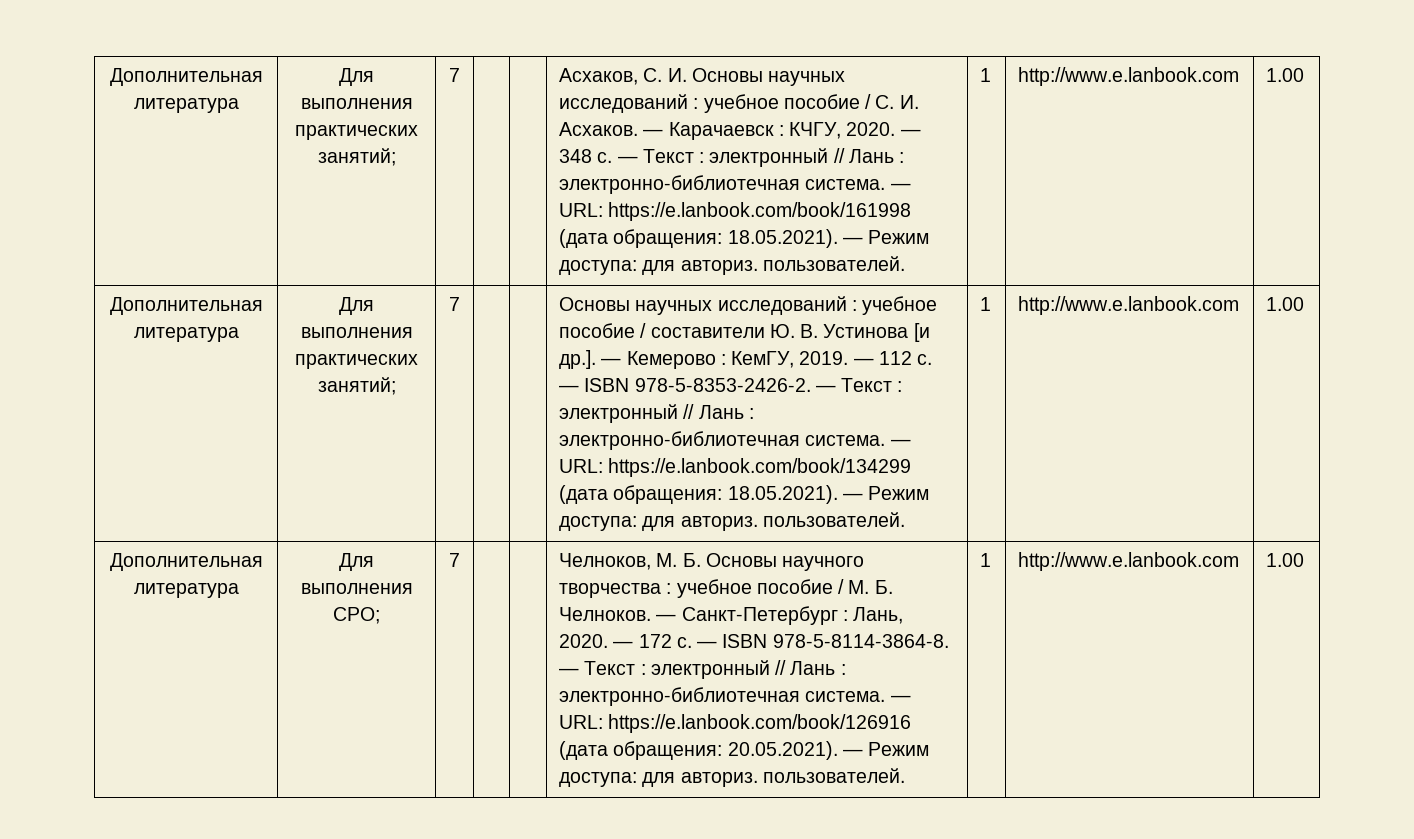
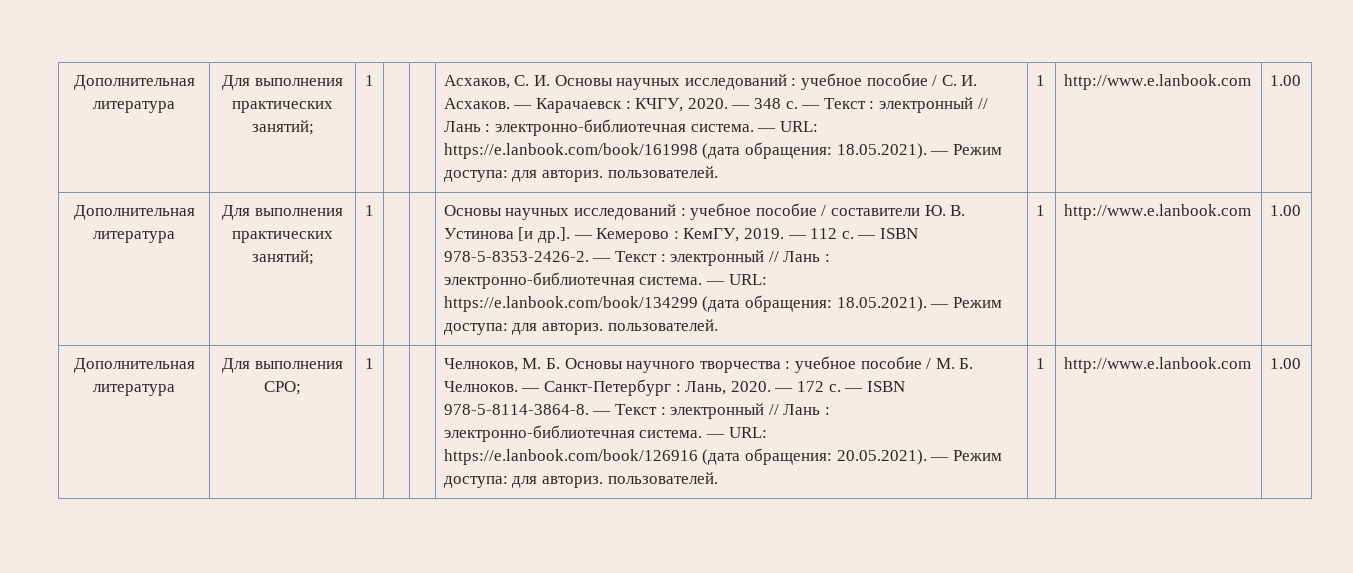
[109,68,263,86] [133,98,239,113] [339,68,374,86] [300,98,413,109] [295,125,418,140] [317,148,396,166] [449,68,460,82] Дополнительная литература | Для выполнения практических занятий; | 7 -> [73,75,195,90] [93,101,175,113] [222,75,343,90] [232,101,333,113] [251,120,314,135] [365,75,374,86] Дополнительная литература | Для выполнения практических занятий; | 1
[449,297,460,311] 7 -> [365,205,374,216] 1
[449,553,460,567] 7 -> [365,358,374,369] 1

